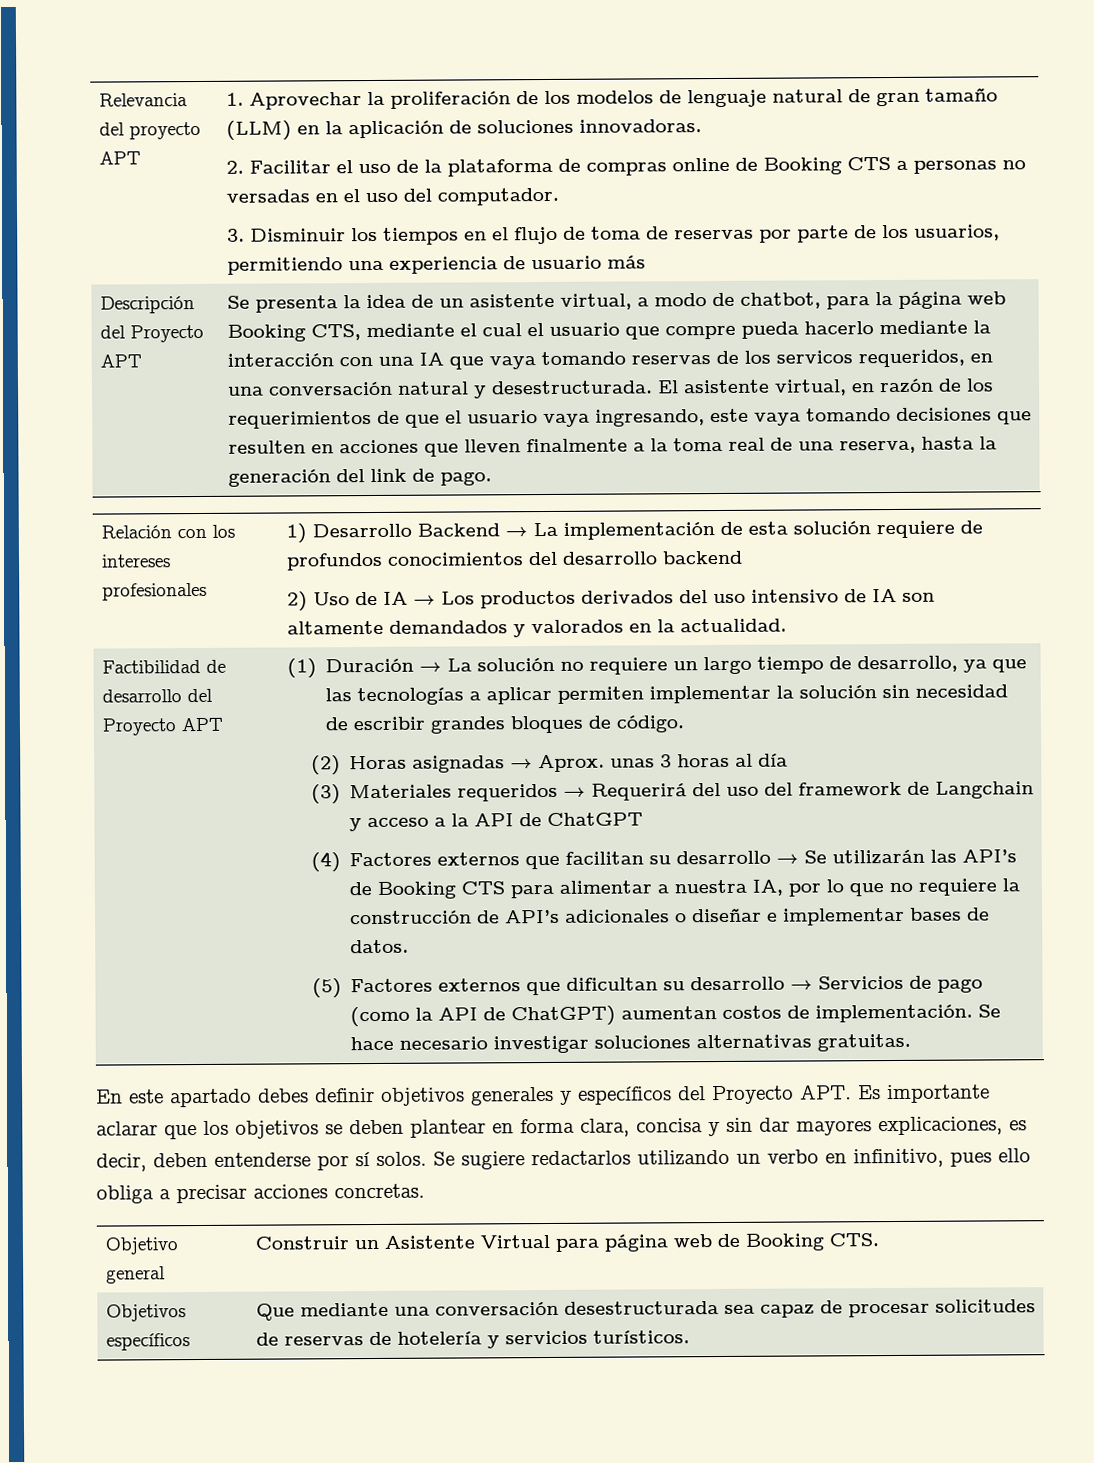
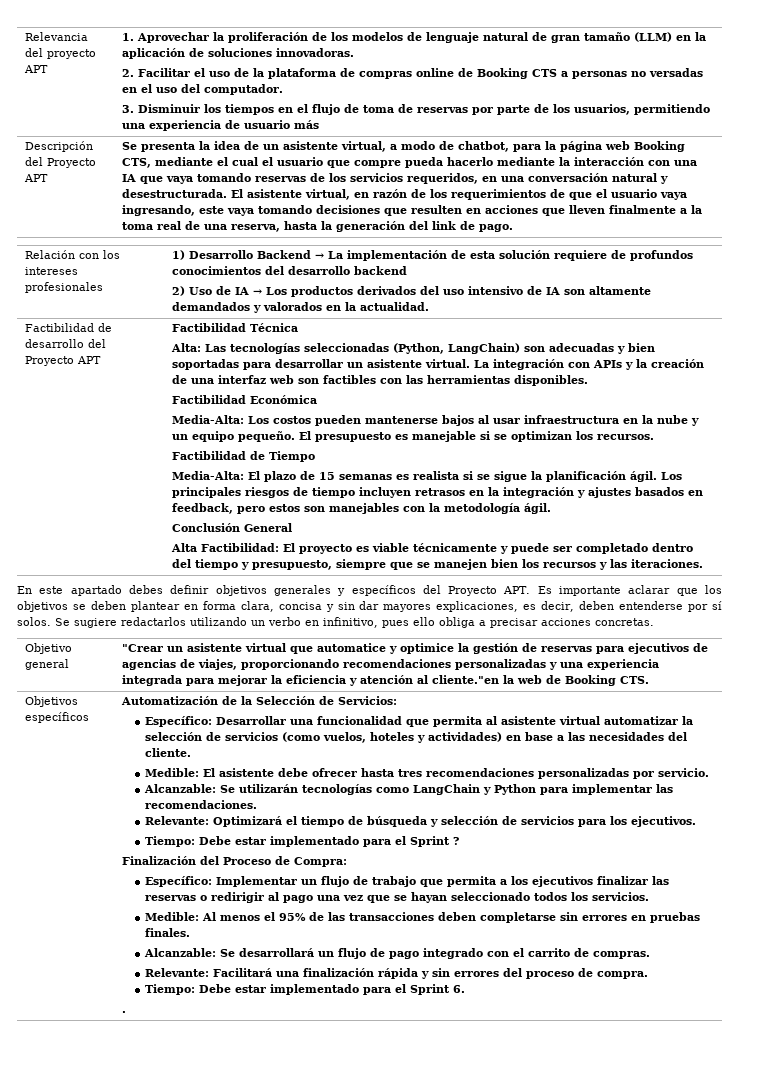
[775,350,853,364] servicos -> [350,173,404,182] servicios
[286,655,1027,679] [324,684,1008,706] [324,715,685,734] [310,753,788,776] [310,781,1034,805] [348,812,643,832] [310,849,1017,873] [348,878,1020,899] [349,907,990,926] [349,939,409,954] [311,975,983,999] [349,1004,1001,1027] [349,1033,911,1054] (1) Duración → La solución no requiere un largo tiempo de desarrollo, ya que las tecnologías a aplicar permiten implementar la solución sin necesidad de escribir grandes bloques de código. // (2) Horas asignadas → Aprox. unas 3 horas al día // (3) Materiales requeridos → Requerirá del uso del framework de Langchain y acceso a la API de ChatGPT // (4) Factores externos que facilitan su desarrollo → Se utilizarán las API’s de Booking CTS para alimentar a nuestra IA, por lo que no requiere la construcción de API’s adicionales o diseñar e implementar bases de datos. // (5) Factores externos que dificultan su desarrollo → Servicios de pago (como la API de ChatGPT) aumentan costos de implementación. Se hace necesario investigar soluciones alternativas gratuitas. -> [172,323,299,332] [171,343,656,354] [172,359,705,370] [172,375,589,386] [172,395,318,404] [172,415,700,426] [172,431,655,442] [172,451,316,462] [172,471,683,482] [172,487,704,498] [172,503,552,514] [172,523,293,532] [171,543,694,554] [172,559,704,570] Factibilidad Técnica // Alta: Las tecnologías seleccionadas (Python, LangChain) son adecuadas y bien soportadas para desarrollar un asistente virtual. La integración con APIs y la creación de una interfaz web son factibles con las herramientas disponibles. // Factibilidad Económica // Media-Alta: Los costos pueden mantenerse bajos al usar infraestructura en la nube y un equipo pequeño. El presupuesto es manejable si se optimizan los recursos. // Factibilidad de Tiempo // Media-Alta: El plazo de 15 semanas es realista si se sigue la planificación ágil. Los principales riesgos de tiempo incluyen retrasos en la integración y ajustes basados en feedback, pero estos son manejables con la metodología ágil. // Conclusión General // Alta Factibilidad: El proyecto es viable técnicamente y puede ser completado dentro del tiempo y presupuesto, siempre que se manejen bien los recursos y las iteraciones.
[254,1234,668,1252] Construir un Asistente Virtual para página -> [122,643,709,654] [122,659,660,670] [122,675,515,686] "Crear un asistente virtual que automatice y optimice la gestión de reservas para ejecutivos de agencias de viajes, proporcionando recomendaciones personalizadas y una experiencia integrada para mejorar la eficiencia y atención al cliente."en la
[255,1299,1036,1321] [255,1330,690,1349] Que mediante una conversación desestructurada sea capaz de procesar solicitudes de reservas de hotelería y servicios turísticos. -> [121,696,398,705] [145,716,694,727] [145,732,688,743] [145,748,192,757] [145,768,710,779] [144,784,674,795] [145,800,258,809] [145,816,697,827] [145,836,460,847] [122,856,348,867] [145,876,670,887] [145,892,650,903] [145,912,701,923] [145,928,191,937] [144,948,651,959] [145,968,649,979] [145,984,466,995] [122,1011,127,1013] Automatización de la Selección de Servicios: // Específico: Desarrollar una funcionalidad que permita al asistente virtual automatizar la selección de servicios (como vuelos, hoteles y actividades) en base a las necesidades del cliente. // Medible: El asistente debe ofrecer hasta tres recomendaciones personalizadas por servicio. // Alcanzable: Se utilizarán tecnologías como LangChain y Python para implementar las recomendaciones. // Relevante: Optimizará el tiempo de búsqueda y selección de servicios para los ejecutivos. // Tiempo: Debe estar implementado para el Sprint ? // Finalización del Proceso de Compra: // Específico: Implementar un flujo de trabajo que permita a los ejecutivos finalizar las reservas o redirigir al pago una vez que se hayan seleccionado todos los servicios. // Medible: Al menos el 95% de las transacciones deben completarse sin errores en pruebas finales. // Alcanzable: Se desarrollará un flujo de pago integrado con el carrito de compras. // Relevante: Facilitará una finalización rápida y sin errores del proceso de compra. // Tiempo: Debe estar implementado para el Sprint 6. // .

